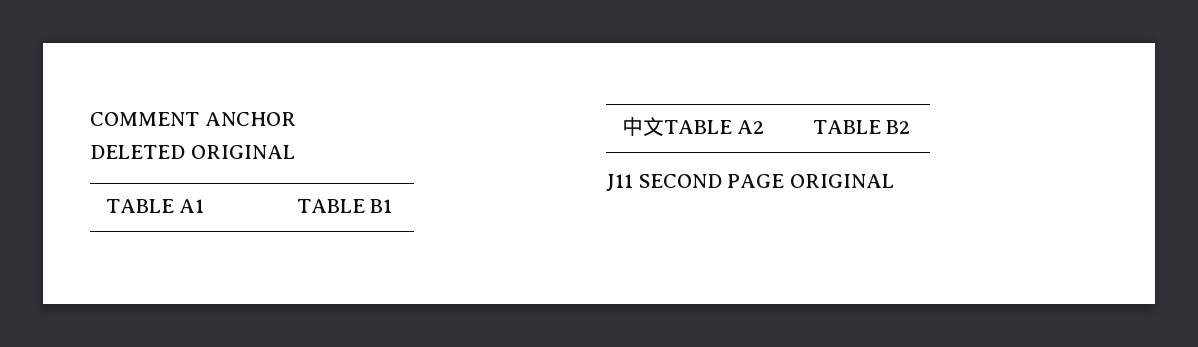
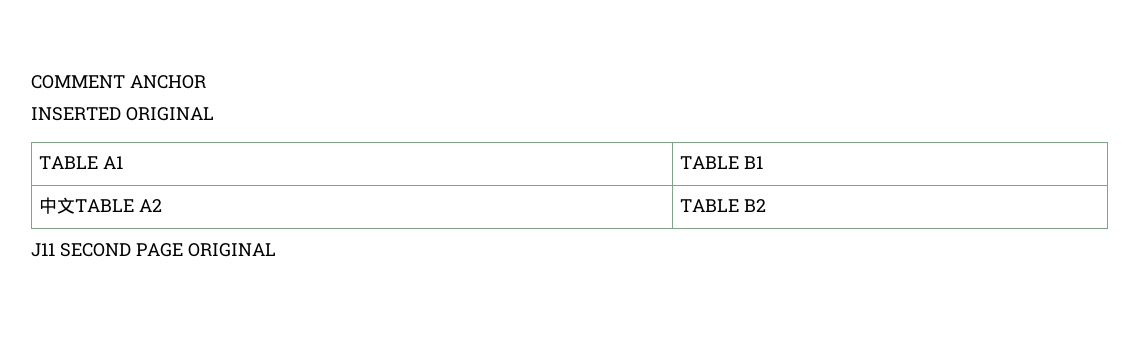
[90,145,185,159] DELETED -> [31,107,121,121] INSERTED

